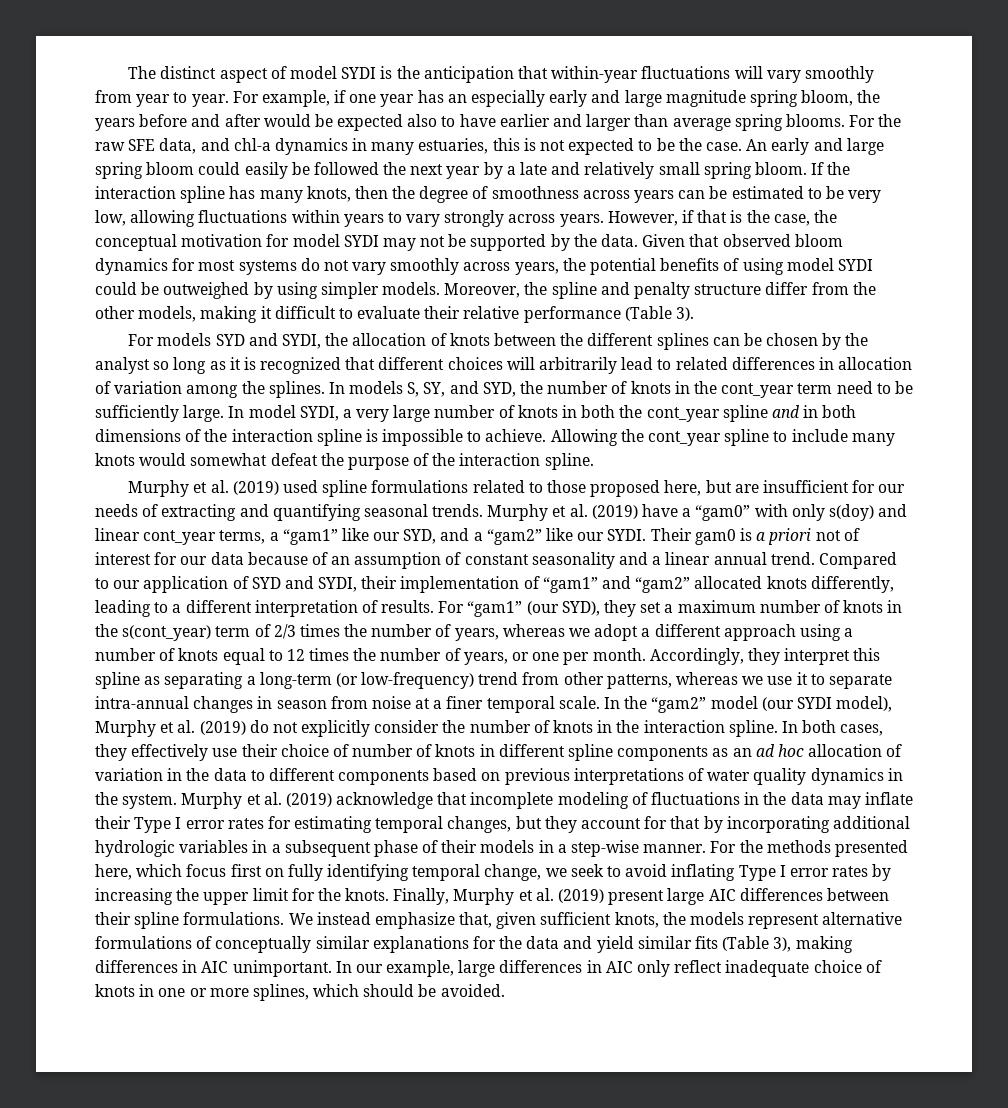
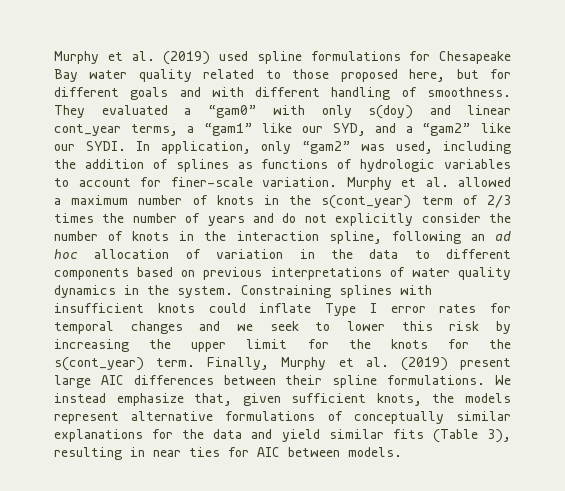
[128,66,874,83] [95,90,881,107] [95,114,902,131] [95,138,884,155] [95,162,851,179] [95,186,882,203] [95,210,837,227] [95,234,843,251] [95,258,873,275] [95,282,876,299] [95,306,695,323] [128,333,869,350] [95,357,913,374] [95,381,913,398] [95,405,857,422] [95,429,895,446] [95,453,594,470] The distinct aspect of model SYDI is the anticipation that within-year fluctuations will vary smoothly from year to year. For example, if one year has an especially early and large magnitude spring bloom, the years before and after would be expected also to have earlier and larger than average spring blooms. For the raw SFE data, and chl-a dynamics in many estuaries, this is not expected to be the case. An early and large spring bloom could easily be followed the next year by a late and relatively small spring bloom. If the interaction spline has many knots, then the degree of smoothness across years can be estimated to be very low, allowing fluctuations within years to vary strongly across years. However, if that is the case, the conceptual motivation for model SYDI may not be supported by the data. Given that observed bloom dynamics for most systems do not vary smoothly across years, the potential benefits of using model SYDI could be outweighed by using simpler models. Moreover, the spline and penalty structure differ from the other models, making it difficult to evaluate their relative performance (Table 3). // For models SYD and SYDI, the allocation of knots between the different splines can be chosen by the analyst so long as it is recognized that different choices will arbitrarily lead to related differences in allocation of variation among the splines. In models S, SY, and SYD, the number of knots in the cont_year term need to be sufficiently large. In model SYDI, a very large number of knots in both the cont_year spline and in both dimensions of the interaction spline is impossible to achieve. Allowing the cont_year spline to include many knots would somewhat defeat the purpose of the interaction spline. // -> (54, 57) none
(469, 486) none -> [409,51,511,64] [54,69,192,82] for Chesapeake Bay water quality
[734,480,906,493] [95,504,679,521] are insufficient for our needs of extracting and quantifying seasonal trends. Murphy et al. (2019) have -> [490,69,512,79] [54,87,511,100] [54,105,168,118] for different goals and with different handling of smoothness. They evaluated
[650,528,860,545] [95,552,897,569] [95,576,894,593] [95,600,662,617] Their gam0 is a priori not of interest for our data because of an assumption of constant seasonality and a linear annual trend. Compared to our application of SYD and SYDI, their implementation of “gam1” and “gam2” allocated knots differently, leading to a different interpretation of results. For “gam1” (our SYD), they set -> [136,141,511,154] [54,159,511,172] [54,177,511,190] In application, only “gam2” was used, including the addition of splines as functions of hydrologic variables to account for finer-scale variation. Murphy et al. allowed
[454,624,854,641] [95,648,881,665] [95,672,892,689] [95,696,893,713] [95,720,246,737] years, whereas we adopt a different approach using a number of knots equal to 12 times the number of years, or one per month. Accordingly, they interpret this spline as separating a long-term (or low-frequency) trend from other patterns, whereas we use it to separate intra-annual changes in season from noise at a finer temporal scale. In the “gam2” model (our SYDI model), Murphy et al. (2019) -> [207,213,274,226] years and
[728,720,884,737] [95,744,729,761] spline. In both cases, they effectively use their choice of number of knots in different spline components as -> [328,231,461,244] spline, following
[181,792,913,809] [95,816,131,829] Murphy et al. (2019) acknowledge that incomplete modeling of fluctuations in the data may inflate their -> [241,285,432,298] [54,303,312,313] Constraining splines with insufficient knots could inflate
[294,816,910,833] [95,840,908,857] [95,864,869,881] estimating temporal changes, but they account for that by incorporating additional hydrologic variables in a subsequent phase of their models in a step-wise manner. For the methods presented here, which focus first on fully identifying temporal change, we seek to avoid inflating Type I error rates -> [54,321,480,334] temporal changes and we seek to lower this risk
[345,888,390,901] knots. -> [390,339,511,349] [54,357,196,371] knots for the s(cont_year) term.
[795,936,853,953] [95,960,882,977] [95,984,505,1001] making differences in AIC unimportant. In our example, large differences in AIC only reflect inadequate choice of knots in one or more splines, which should be avoided. -> [54,447,402,460] resulting in near ties for AIC between models.

